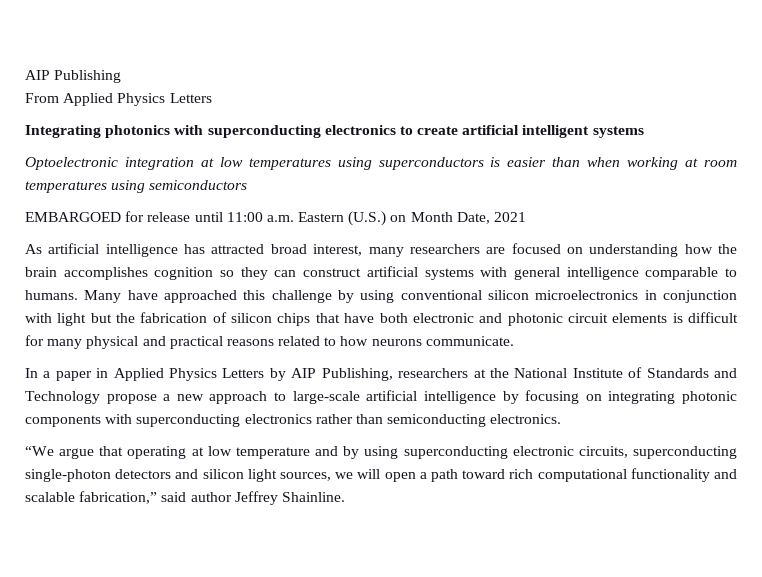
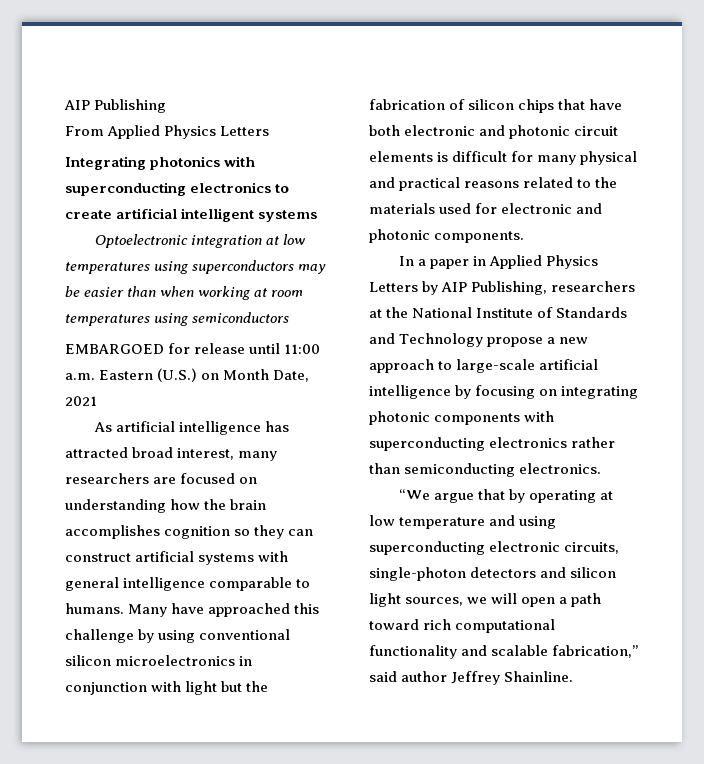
[490,157,501,167] is -> [298,264,327,274] [65,286,80,297] may be
[340,336,514,346] how neurons communicate. -> [595,177,618,188] [369,203,603,214] [369,229,525,243] the materials used for electronic and photonic components.
(124, 451) none -> [509,489,526,503] by
[343,446,360,459] by -> (516, 520) none
[633,446,737,459] superconducting -> (620, 548) none

